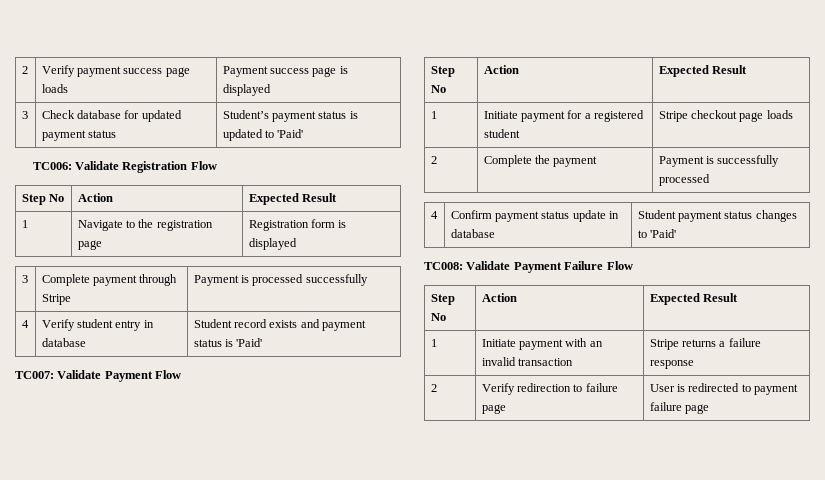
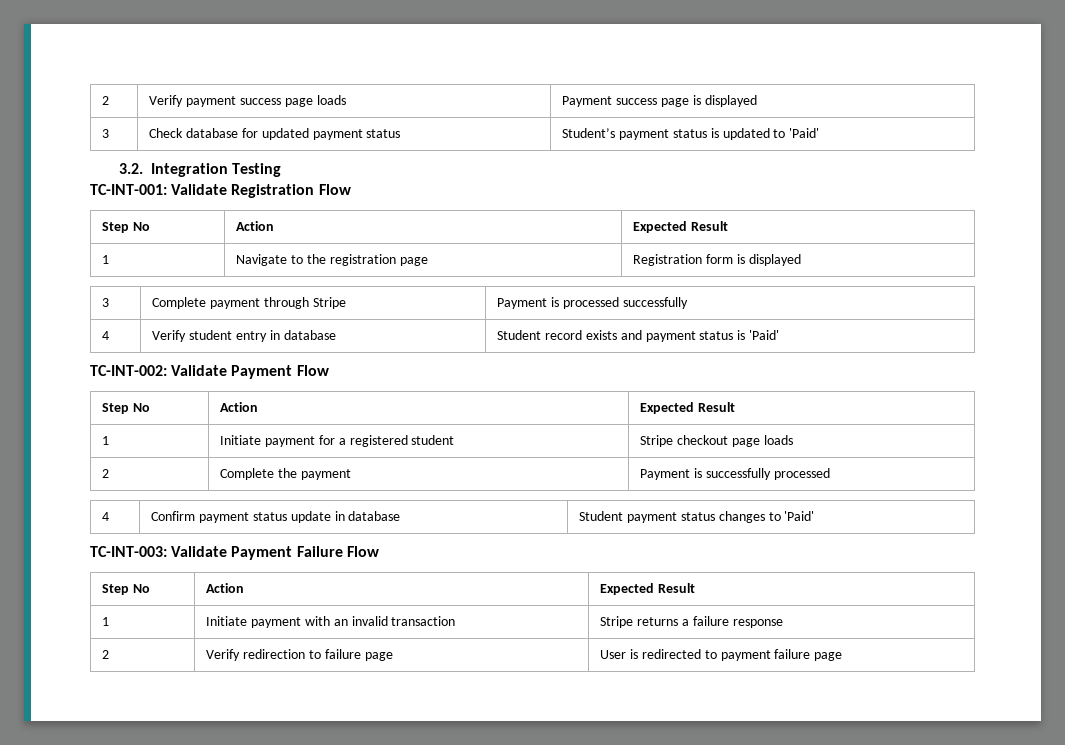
[32,162,72,170] TC006: -> [119,163,282,177] [90,184,167,195] 3.2. Integration Testing // TC-INT-001:
[15,371,54,379] TC007: -> [90,365,167,376] TC-INT-002:
[424,262,463,270] TC008: -> [90,546,167,557] TC-INT-003:

